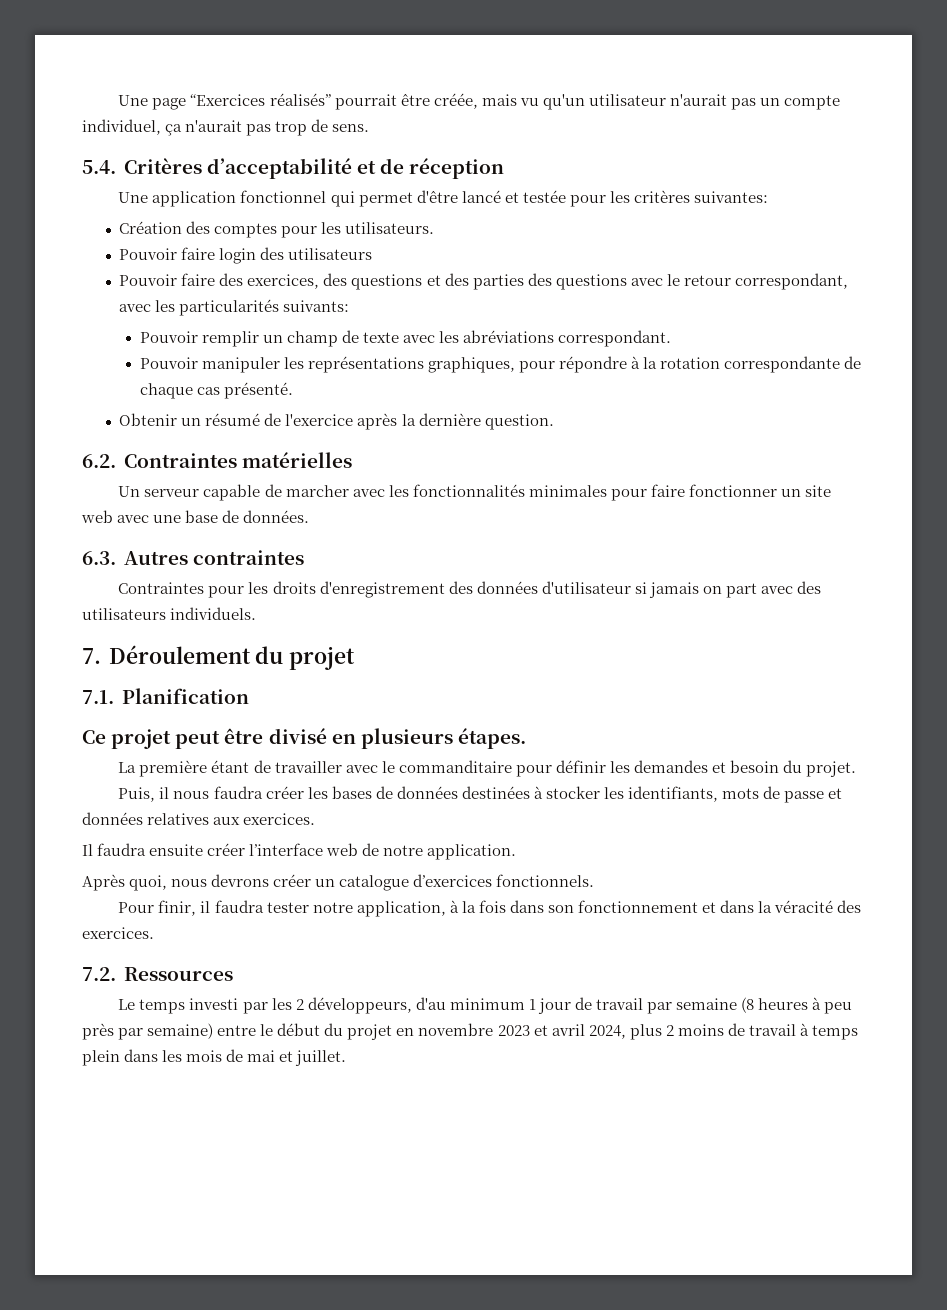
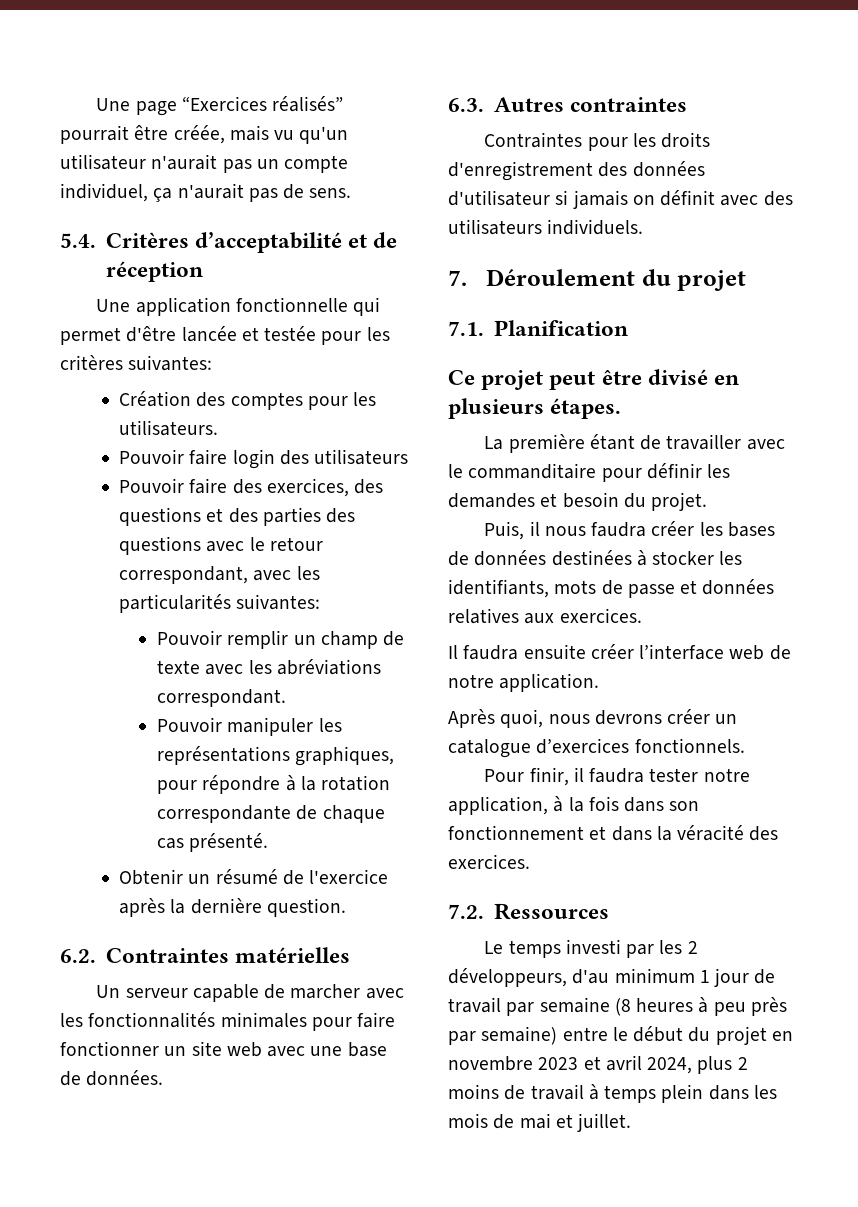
[275,121,308,136] trop -> (278, 195) none
[240,190,327,203] fonctionnel -> [235,297,348,312] fonctionnelle
[461,190,501,203] lancé -> [181,326,237,342] lancée
[283,300,350,312] suivants: -> [236,594,321,610] suivantes:
[725,583,757,598] part -> [660,190,716,206] définit

